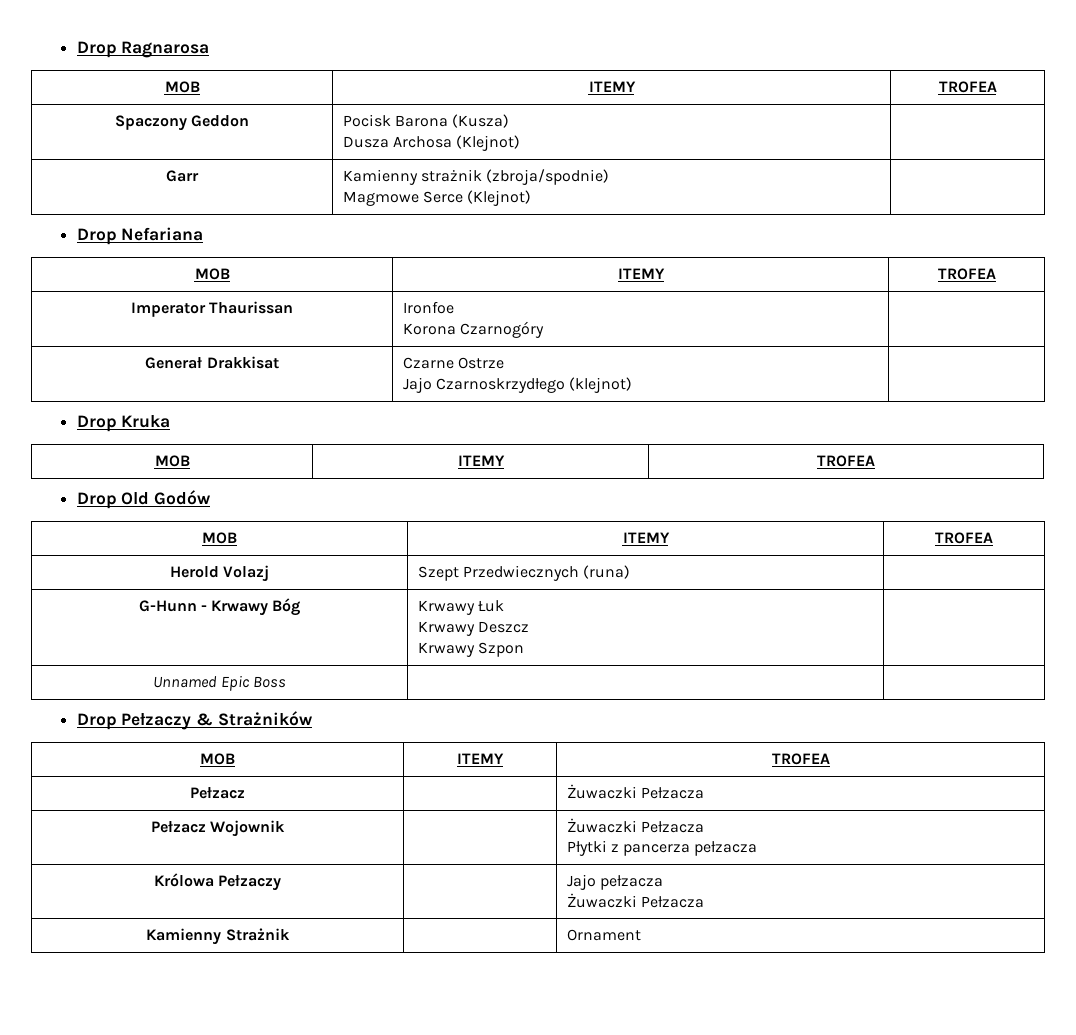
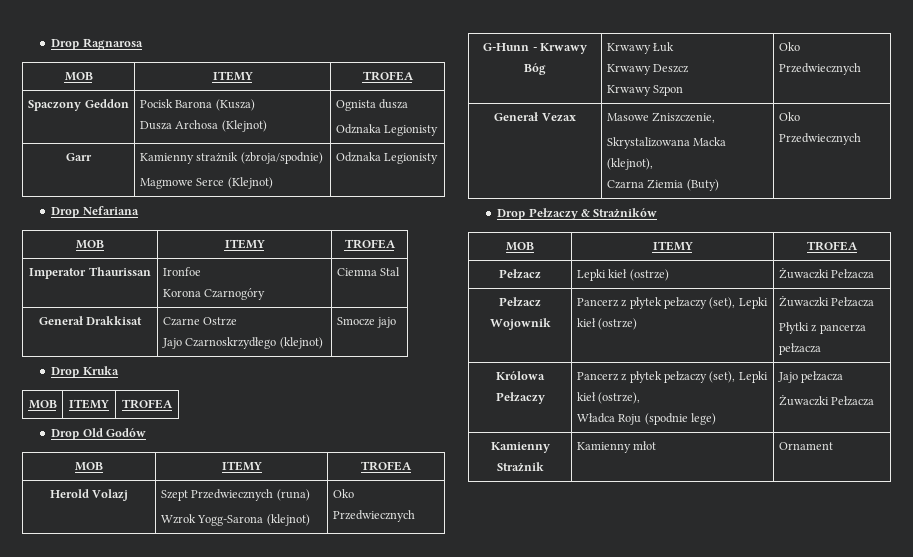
(521, 143) none -> [335,99,409,111] [335,124,439,136] Ognista dusza // Odznaka Legionisty
(532, 198) none -> [335,152,439,164] Odznaka Legionisty
(544, 329) none -> [336,267,401,276] Ciemna Stal
(633, 385) none -> [336,317,397,328] Smocze jajo
(631, 572) | -> [160,514,310,526] [332,489,354,498] [332,510,415,522] // Wzrok Yogg-Sarona (klejnot) | Oko Przedwiecznych
[152,675,287,691] // Unnamed Epic Boss | | -> [778,42,800,51] [778,63,861,75] [494,112,576,122] [606,112,716,123] [606,137,727,149] [606,158,653,170] [606,179,719,191] [778,112,800,121] [778,133,861,145] Oko Przedwiecznych // Generał Vezax | Masowe Zniszczenie, // Skrystalizowana Macka (klejnot), // Czarna Ziemia (Buty) | Oko Przedwiecznych
(245, 793) none -> [576,269,669,281] Lepki kieł (ostrze)
(286, 828) none -> [576,297,768,309] [576,318,638,330] Pancerz z płytek pełzaczy (set), Lepki kieł (ostrze)
(282, 883) none -> [576,371,768,383] [576,392,641,404] [576,413,716,425] Pancerz z płytek pełzaczy (set), Lepki kieł (ostrze), // Władca Roju (spodnie lege)
(290, 934) none -> [576,441,657,453] Kamienny młot

